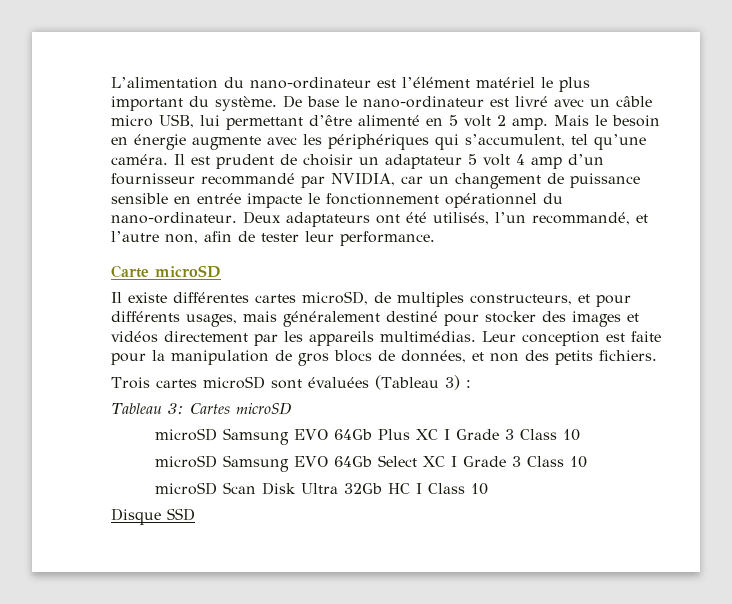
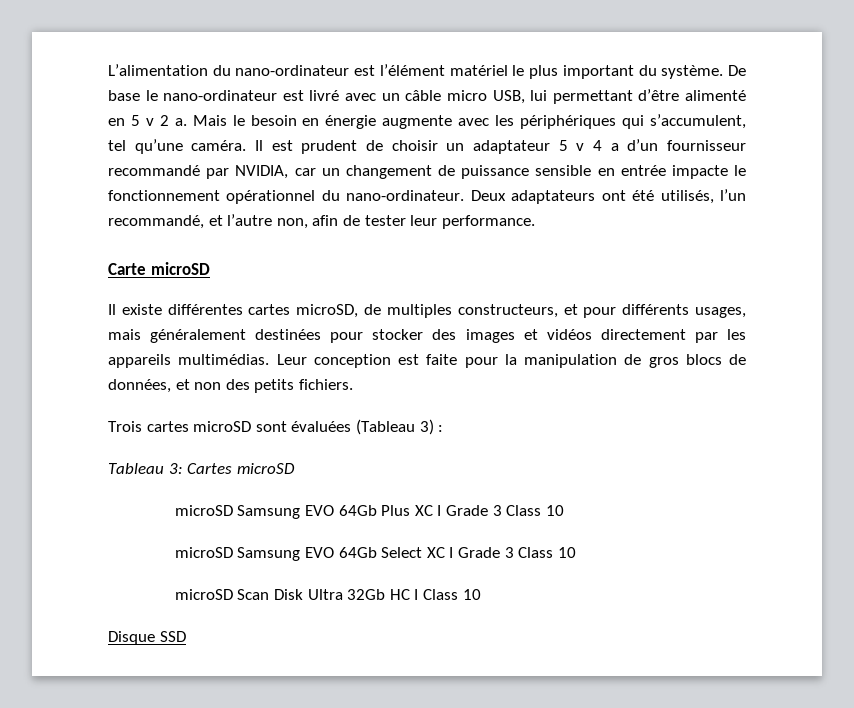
[464,115,548,130] volt 2 amp. -> [145,115,187,126] v 2 a.
[483,154,562,169] volt 4 amp -> [576,140,619,151] v 4 a
[386,311,438,322] destiné -> [255,329,322,340] destinées

